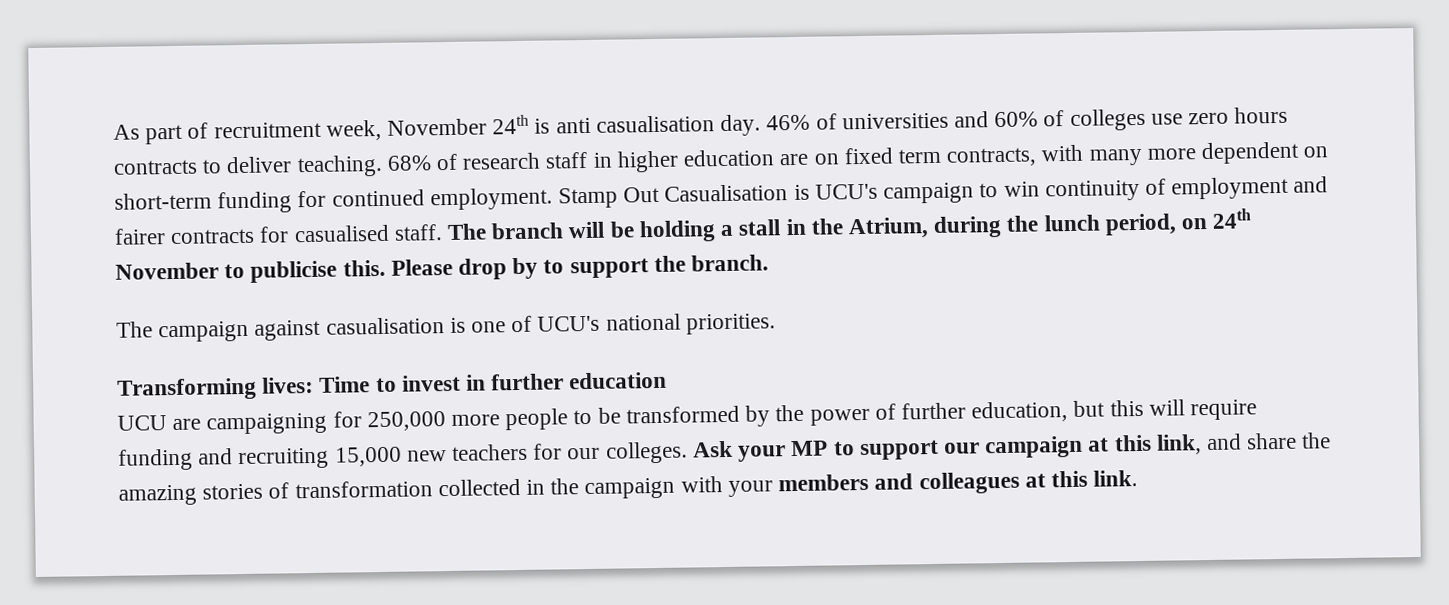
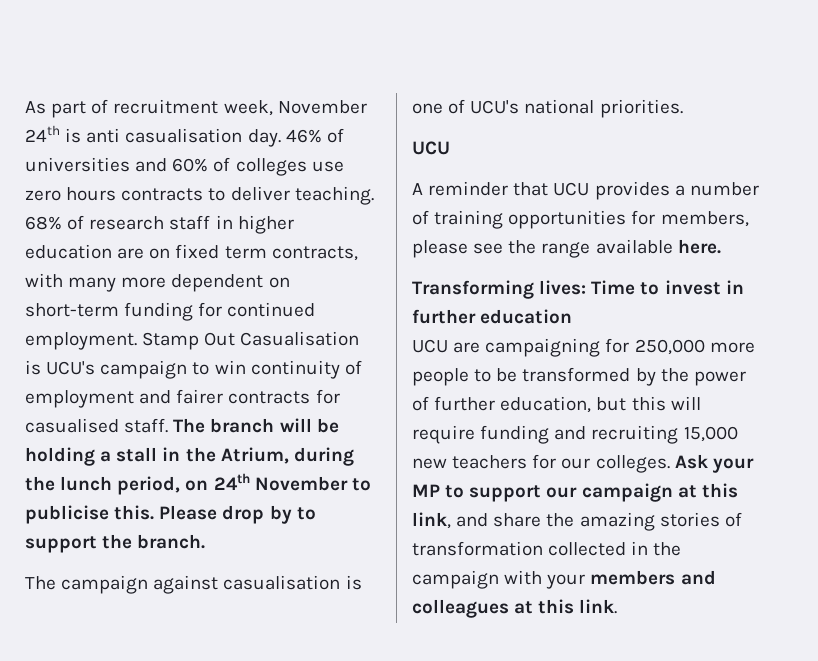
(776, 324) none -> [412,141,450,155] [412,181,759,200] [412,210,749,229] [412,239,721,258] // UCU // A reminder that UCU provides a number of training opportunities for members, please see the range available here.

